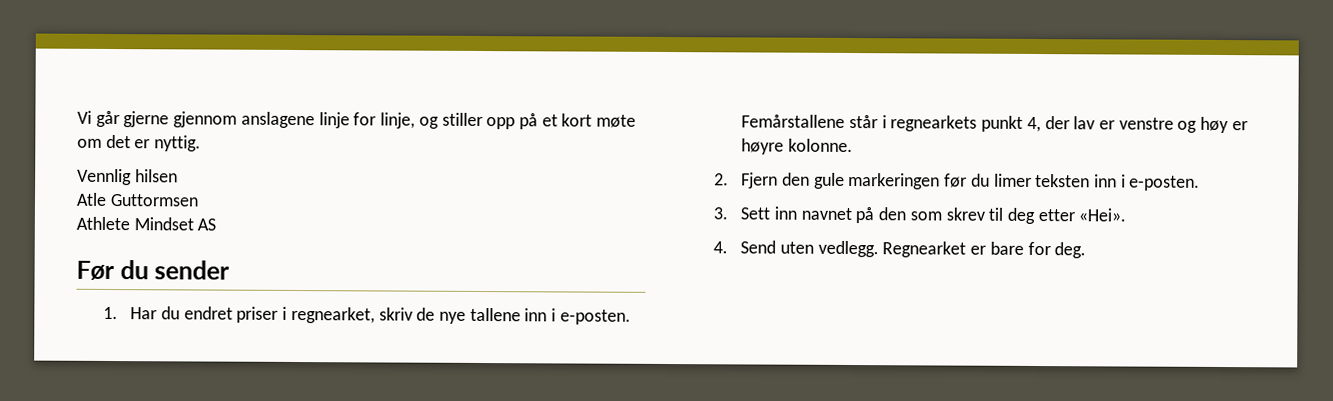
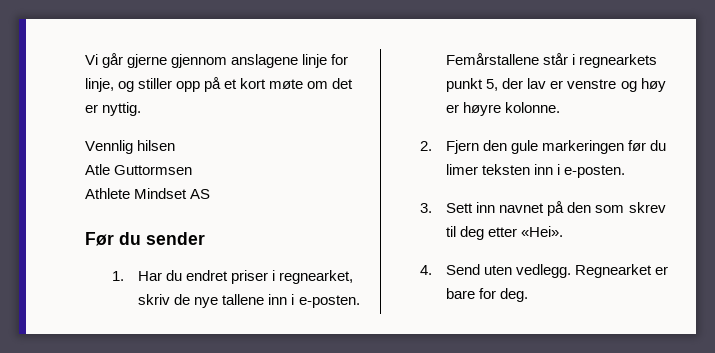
[1026,116,1041,133] 4, -> [486,79,499,91] 5,

